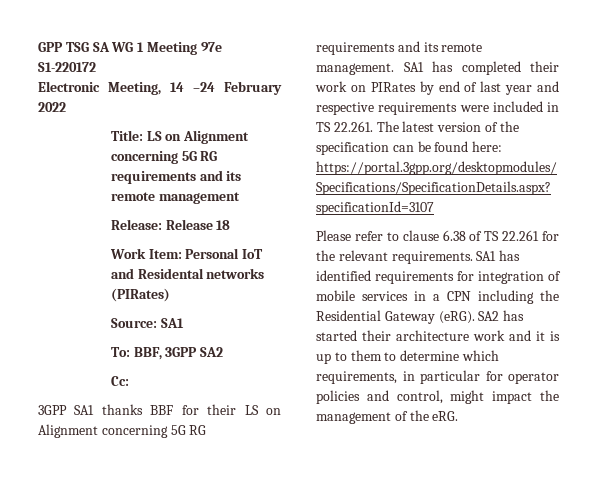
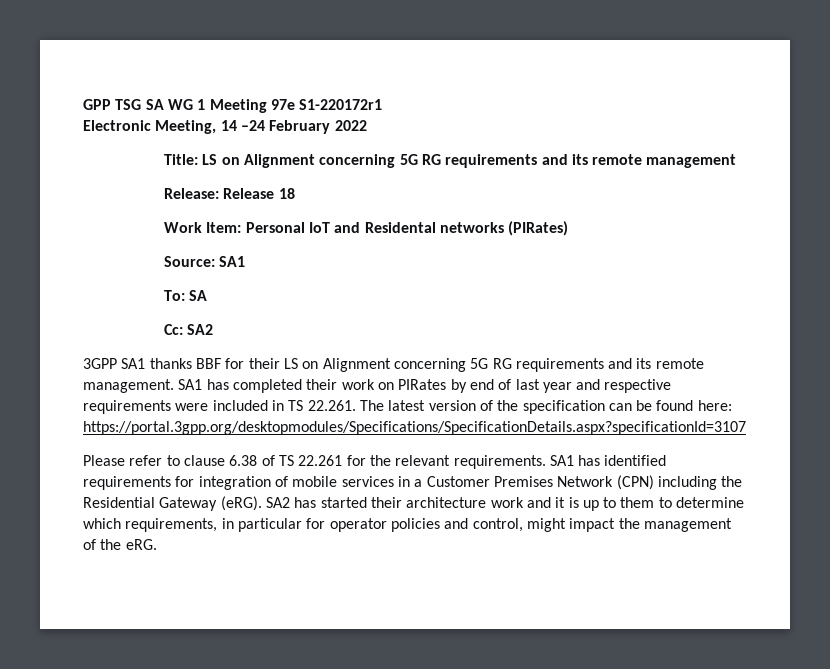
[38,62,96,72] S1-220172 -> [299,99,383,110] S1-220172r1
[133,347,224,360] BBF, 3GPP SA2 -> [189,290,208,301] SA
(129, 381) none -> [187,324,214,335] SA2
[447,291,471,301] CPN -> [426,475,654,490] Customer Premises Network (CPN)

